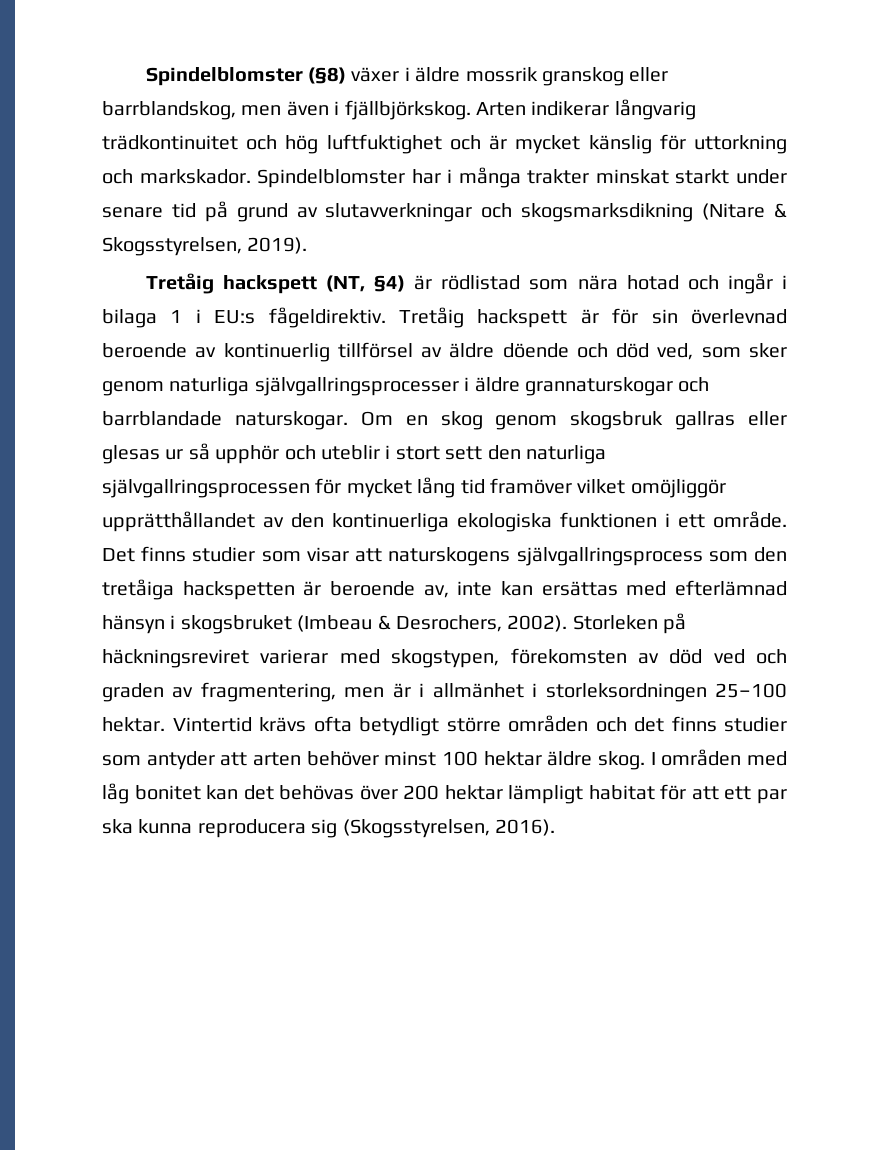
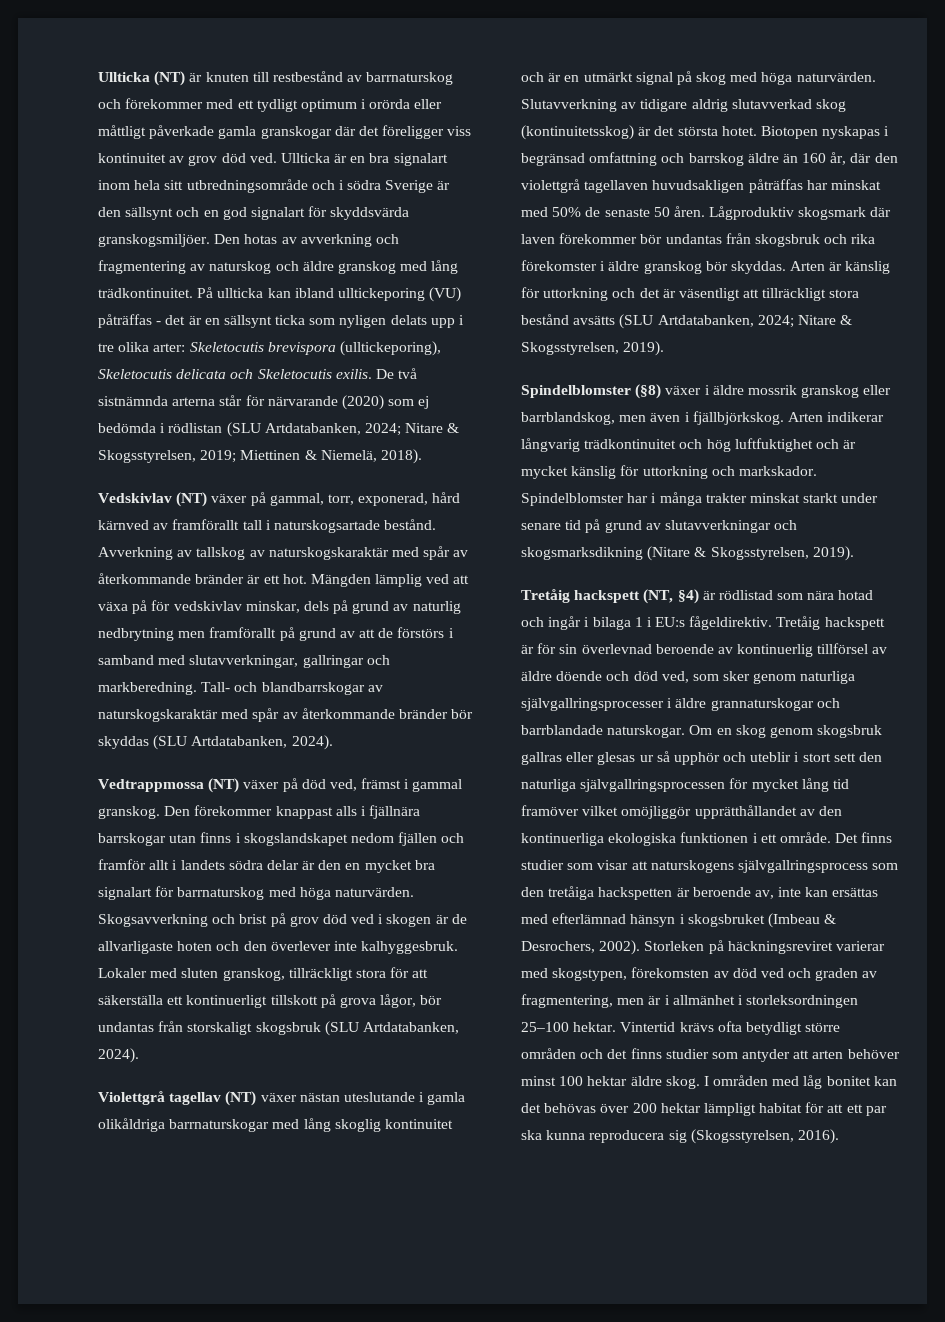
(145, 76) none -> [98,71,454,86] [98,98,443,112] [98,125,472,139] [98,153,448,166] [98,179,451,193] [98,206,410,220] [98,234,399,247] [98,260,459,274] [98,287,462,302] [98,314,465,328] [98,341,441,356] [98,368,418,379] [98,395,430,410] [98,422,460,437] [98,449,422,464] [98,492,461,507] [98,519,437,533] [98,546,469,560] [98,573,470,587] [98,600,461,614] [98,627,454,641] [98,655,390,668] [98,682,383,695] [98,708,474,722] [98,735,333,750] [98,778,463,793] [98,805,421,819] [98,832,465,846] [98,859,435,873] [98,886,414,900] [98,913,467,927] [98,941,459,954] [98,967,429,981] [98,994,443,1008] [98,1021,459,1036] [98,1048,139,1063] [98,1091,466,1106] [98,1118,453,1132] [521,71,876,85] [521,99,846,112] [521,125,890,140] [521,152,898,166] [521,179,881,193] [521,206,892,220] [521,233,876,247] [521,260,891,274] [521,287,860,301] [521,314,853,329] [521,341,665,356] Ullticka (NT) är knuten till restbestånd av barrnaturskog och förekommer med ett tydligt optimum i orörda eller måttligt påverkade gamla granskogar där det föreligger viss kontinuitet av grov död ved. Ullticka är en bra signalart inom hela sitt utbredningsområde och i södra Sverige är den sällsynt och en god signalart för skyddsvärda granskogsmiljöer. Den hotas av avverkning och fragmentering av naturskog och äldre granskog med lång trädkontinuitet. På ullticka kan ibland ulltickeporing (VU) påträffas - det är en sällsynt ticka som nyligen delats upp i tre olika arter: Skeletocutis brevispora (ulltickeporing), Skeletocutis delicata och Skeletocutis exilis. De två sistnämnda arterna står för närvarande (2020) som ej bedömda i rödlistan (SLU Artdatabanken, 2024; Nitare & Skogsstyrelsen, 2019; Miettinen & Niemelä, 2018). // Vedskivlav (NT) växer på gammal, torr, exponerad, hård kärnved av framförallt tall i naturskogsartade bestånd. Avverkning av tallskog av naturskogskaraktär med spår av återkommande bränder är ett hot. Mängden lämplig ved att växa på för vedskivlav minskar, dels på grund av naturlig nedbrytning men framförallt på grund av att de förstörs i samband med slutavverkningar, gallringar och markberedning. Tall- och blandbarrskogar av naturskogskaraktär med spår av återkommande bränder bör skyddas (SLU Artdatabanken, 2024). // Vedtrappmossa (NT) växer på död ved, främst i gammal granskog. Den förekommer knappast alls i fjällnära barrskogar utan finns i skogslandskapet nedom fjällen och framför allt i landets södra delar är den en mycket bra signalart för barrnaturskog med höga naturvärden. Skogsavverkning och brist på grov död ved i skogen är de allvarligaste hoten och den överlever inte kalhyggesbruk. Lokaler med sluten granskog, tillräckligt stora för att säkerställa ett kontinuerligt tillskott på grova lågor, bör undantas från storskaligt skogsbruk (SLU Artdatabanken, 2024). // Violettgrå tagellav (NT) växer nästan uteslutande i gamla olikåldriga barrnaturskogar med lång skoglig kontinuitet och är en utmärkt signal på skog med höga naturvärden. Slutavverkning av tidigare aldrig slutavverkad skog (kontinuitetsskog) är det största hotet. Biotopen nyskapas i begränsad omfattning och barrskog äldre än 160 år, där den violettgrå tagellaven huvudsakligen påträffas har minskat med 50% de senaste 50 åren. Lågproduktiv skogsmark där laven förekommer bör undantas från skogsbruk och rika förekomster i äldre granskog bör skyddas. Arten är känslig för uttorkning och det är väsentligt att tillräckligt stora bestånd avsätts (SLU Artdatabanken, 2024; Nitare & Skogsstyrelsen, 2019). //

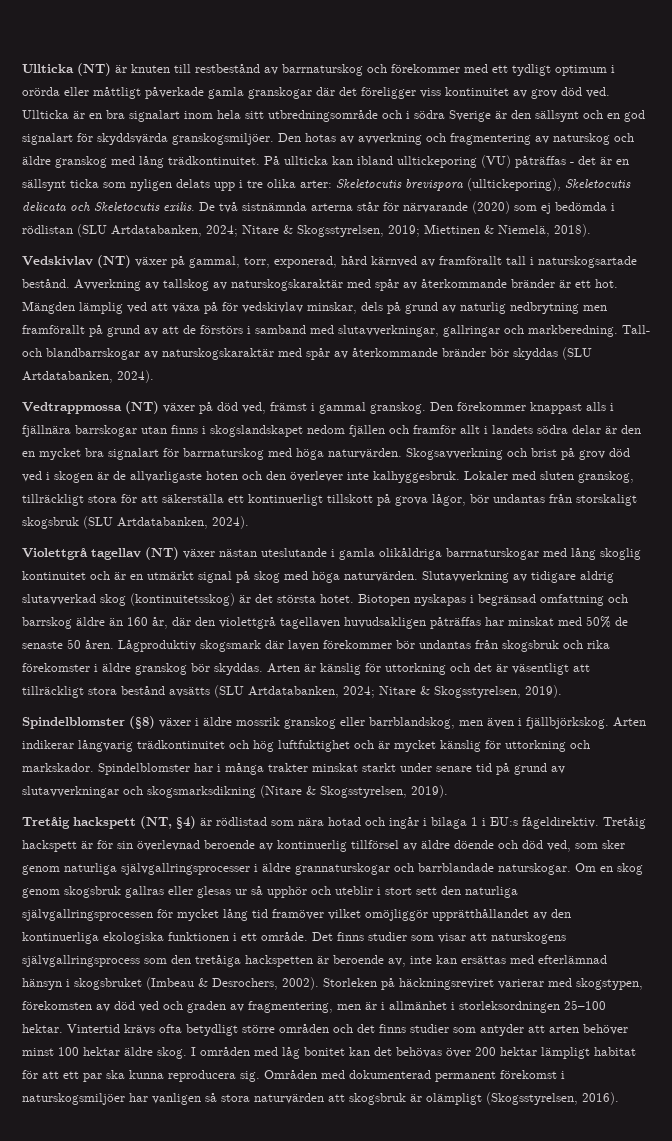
[668,1130,687,1143] sig -> [240,1070,565,1082] [22,1093,482,1105] sig. Områden med dokumenterad permanent förekomst i naturskogsmiljöer har vanligen så stora naturvärden att skogsbruk är olämpligt

